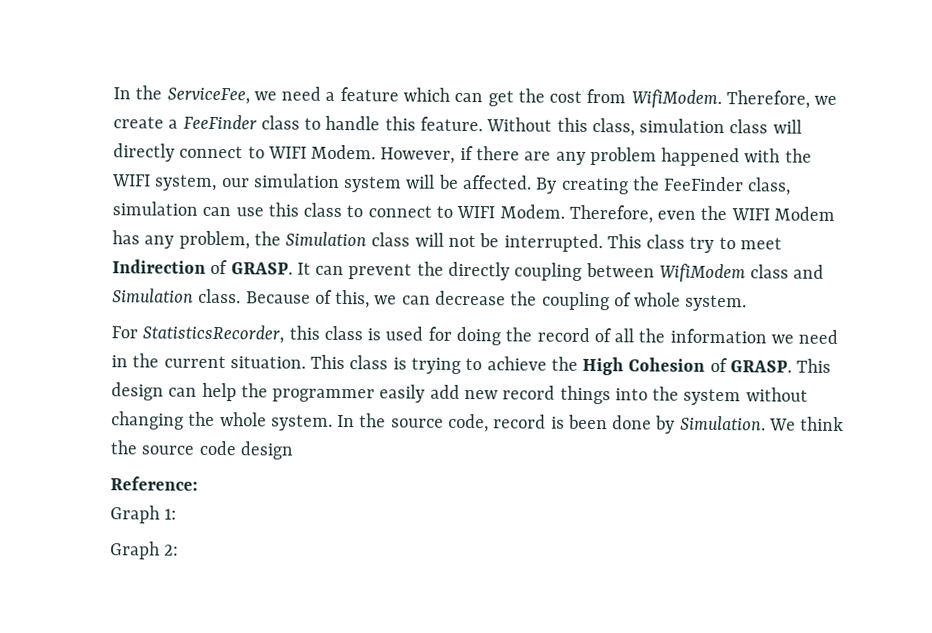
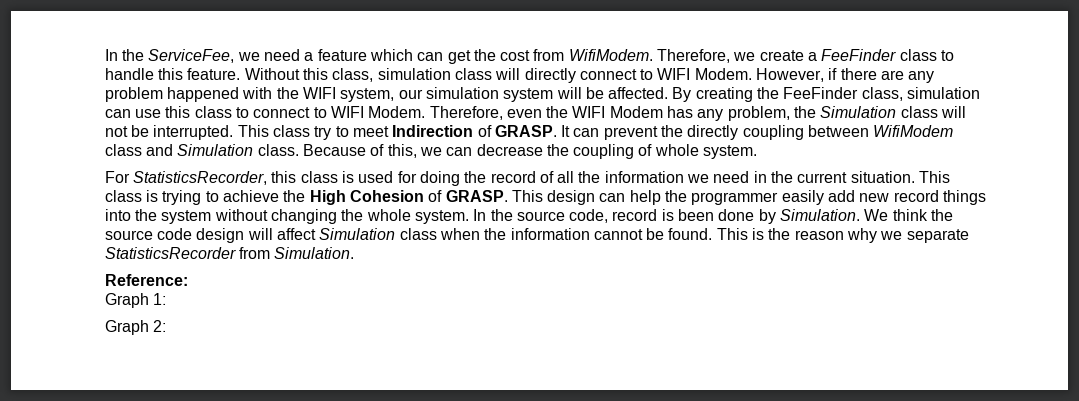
(293, 450) none -> [247,228,969,243] [104,247,355,259] will affect Simulation class when the information cannot be found. This is the reason why we separate StatisticsRecorder from Simulation.

